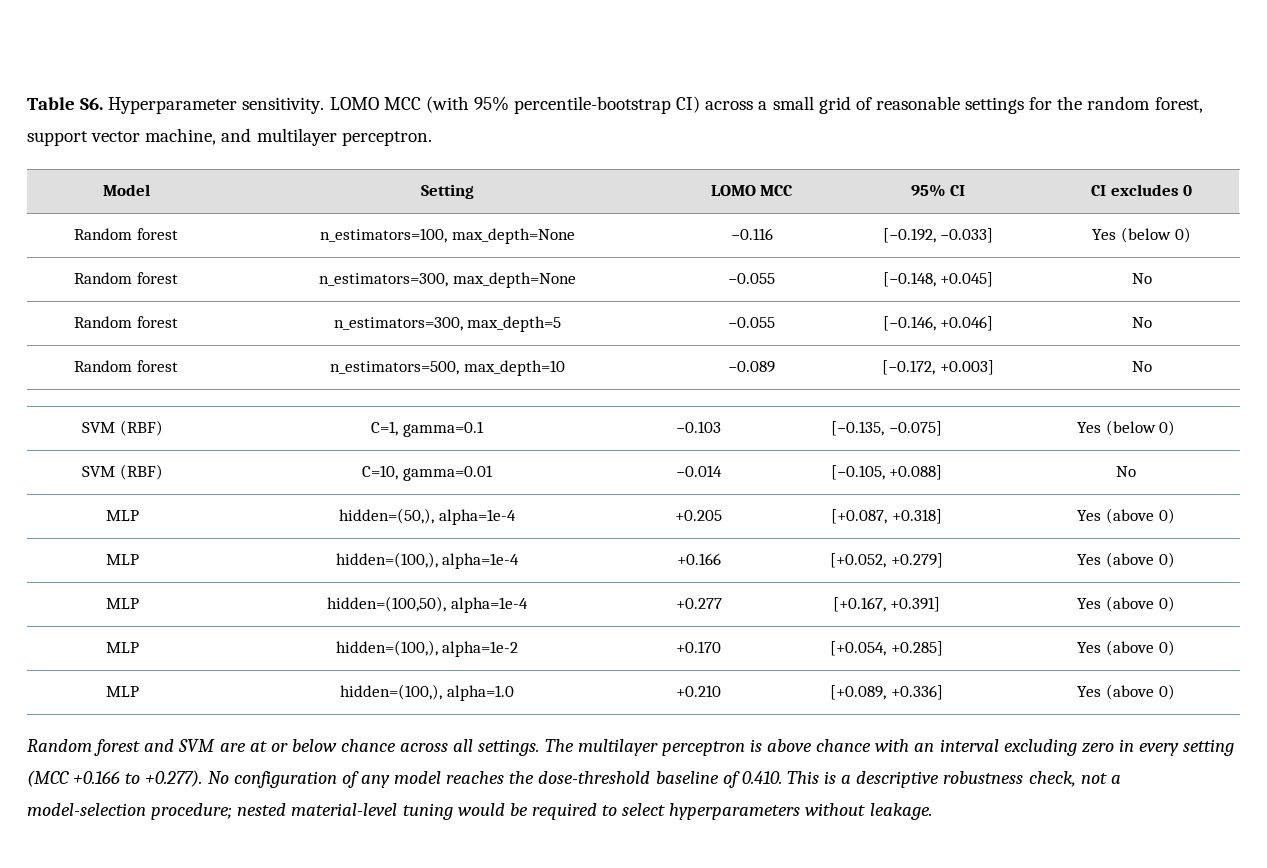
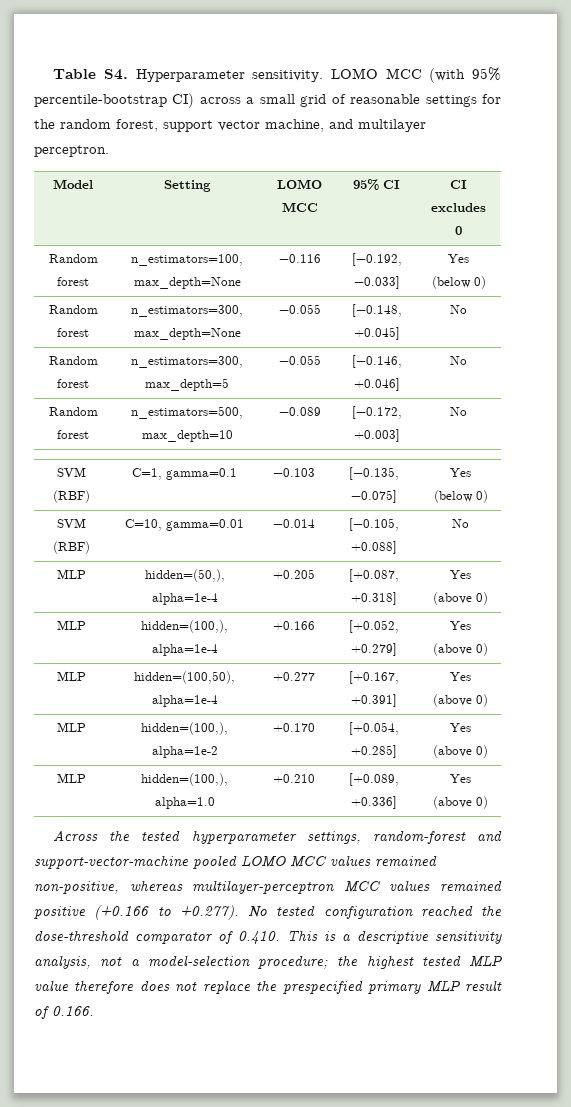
[80,97,104,110] S6. -> [103,69,128,80] S4.
[27,739,1235,756] [27,770,505,788] Random forest and SVM are at or below chance across all settings. The multilayer perceptron is above chance with an interval excluding zero in every setting (MCC +0.166 to +0.277). No configuration of any model reaches -> [53,830,503,844] [34,855,437,869] [34,880,503,894] [34,905,473,920] Across the tested hyperparameter settings, random-forest and support-vector-machine pooled LOMO MCC values remained non-positive, whereas multilayer-perceptron MCC values remained positive (+0.166 to +0.277). No tested configuration reached
[655,771,719,784] baseline -> [135,932,213,944] comparator
[943,771,1076,787] robustness check, -> [435,931,502,944] [34,955,91,969] sensitivity analysis,
[237,803,932,820] nested material-level tuning would be required to select hyperparameters without leakage. -> [337,955,502,969] [34,980,503,994] [34,1006,94,1019] the highest tested MLP value therefore does not replace the prespecified primary MLP result of 0.166.

